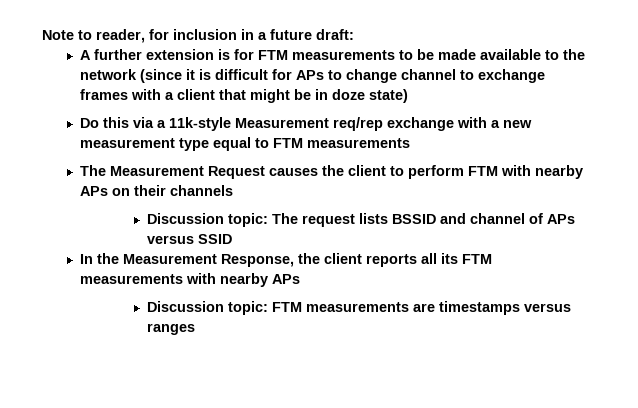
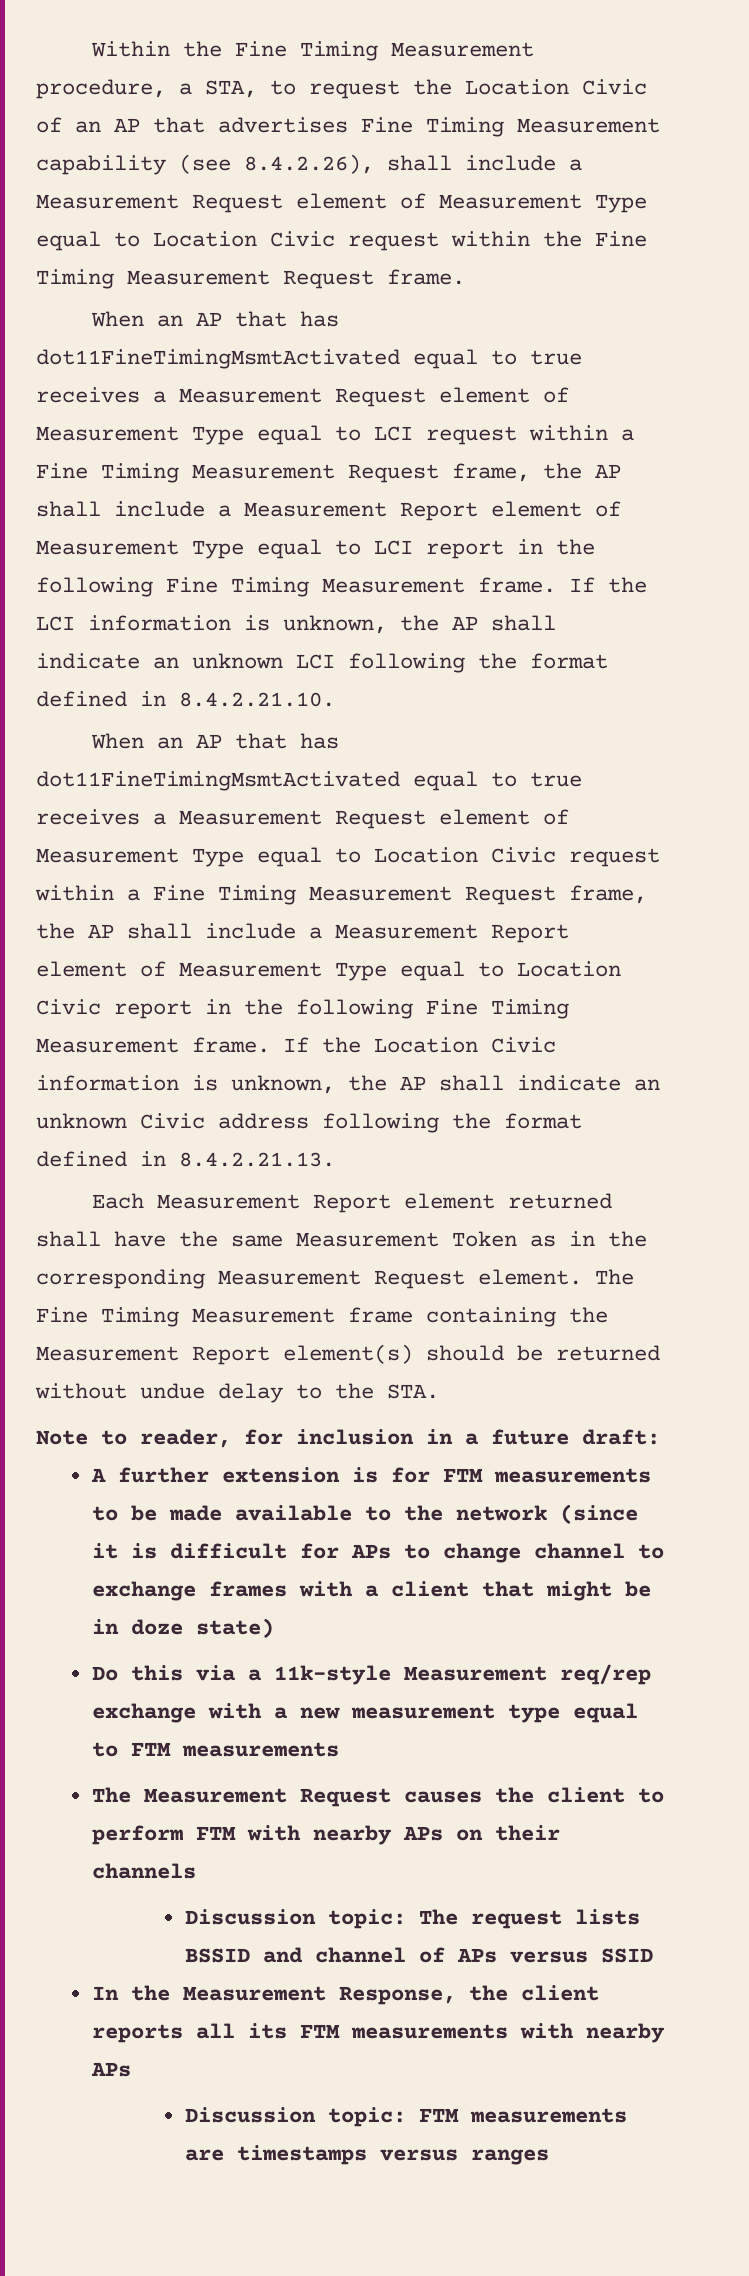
(42, 35) none -> [90,41,534,61] [36,79,647,99] [36,117,660,137] [36,154,582,175] [36,193,647,213] [36,231,647,251] [36,269,465,289] [90,311,339,327] [36,349,582,369] [36,387,569,407] [36,425,634,445] [36,463,621,483] [36,501,621,521] [36,539,595,559] [36,577,647,597] [36,615,556,634] [36,653,608,673] [36,691,335,707] [90,733,339,749] [36,771,582,791] [36,809,569,829] [36,847,660,867] [35,885,647,905] [36,923,569,943] [36,961,621,981] [36,999,569,1019] [36,1037,556,1053] [36,1075,660,1094] [36,1113,582,1133] [36,1151,335,1167] [91,1193,612,1213] [36,1231,647,1247] [36,1269,634,1289] [36,1307,608,1327] [36,1344,660,1365] [35,1383,439,1403] Within the Fine Timing Measurement procedure, a STA, to request the Location Civic of an AP that advertises Fine Timing Measurement capability (see 8.4.2.26), shall include a Measurement Request element of Measurement Type equal to Location Civic request within the Fine Timing Measurement Request frame. // When an AP that has dot11FineTimingMsmtActivated equal to true receives a Measurement Request element of Measurement Type equal to LCI request within a Fine Timing Measurement Request frame, the AP shall include a Measurement Report element of Measurement Type equal to LCI report in the following Fine Timing Measurement frame. If the LCI information is unknown, the AP shall indicate an unknown LCI following the format defined in 8.4.2.21.10. // When an AP that has dot11FineTimingMsmtActivated equal to true receives a Measurement Request element of Measurement Type equal to Location Civic request within a Fine Timing Measurement Request frame, the AP shall include a Measurement Report element of Measurement Type equal to Location Civic report in the following Fine Timing Measurement frame. If the Location Civic information is unknown, the AP shall indicate an unknown Civic address following the format defined in 8.4.2.21.13. // Each Measurement Report element returned shall have the same Measurement Token as in the corresponding Measurement Request element. The Fine Timing Measurement frame containing the Measurement Report element(s) should be returned without undue delay to the STA. //

